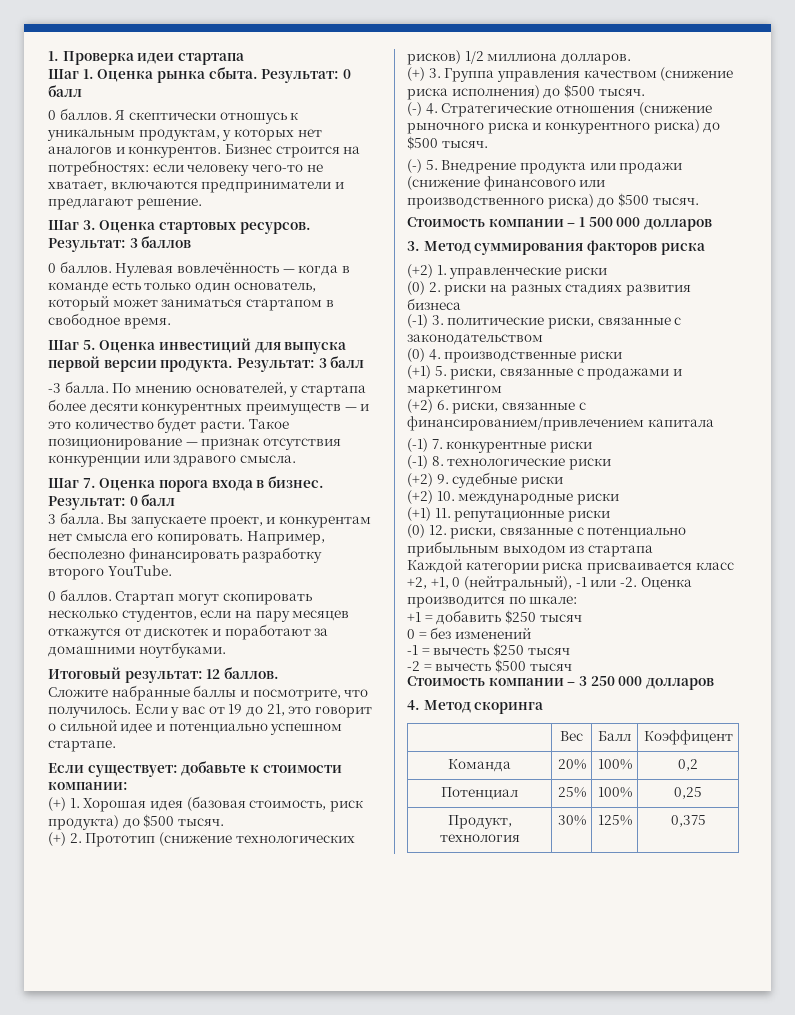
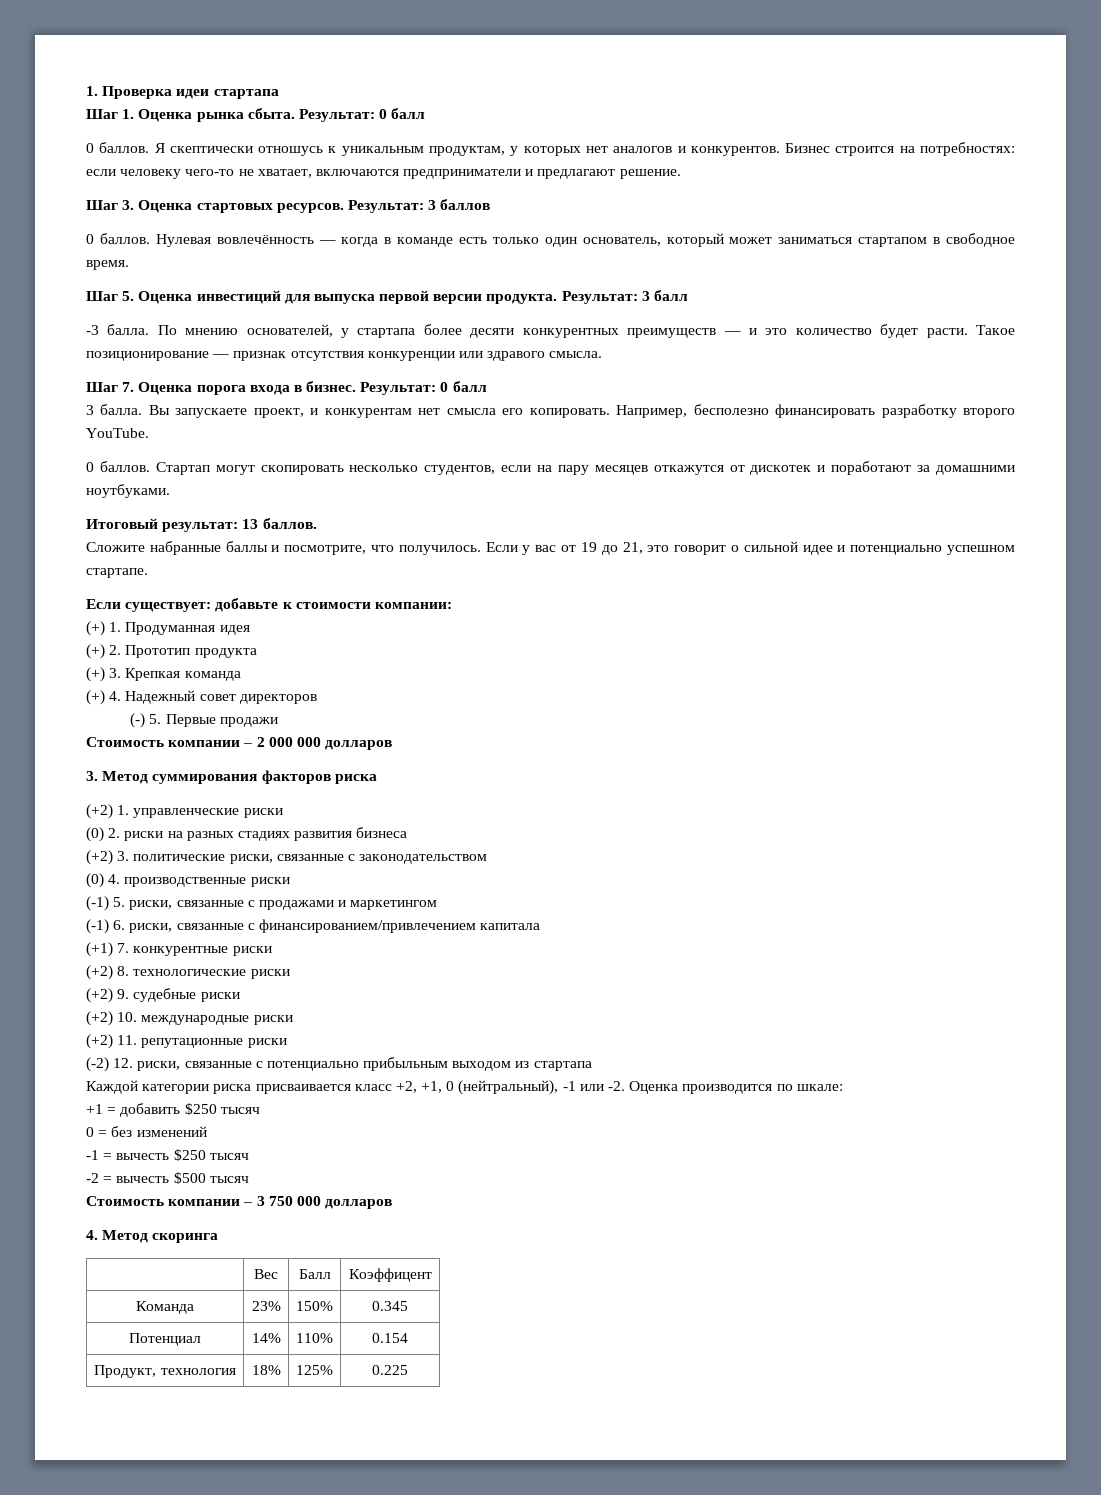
[206,669,221,679] 12 -> [242,519,259,529] 13
[83,798,147,812] Хорошая -> [125,622,216,635] Продуманная
[186,796,363,812] [48,814,224,830] [48,832,355,847] [407,50,631,65] [407,67,734,82] [407,84,645,100] [407,102,712,117] [407,119,721,134] [407,136,488,150] [407,159,683,174] [407,176,606,191] [407,193,699,209] [407,217,613,227] (базовая стоимость, риск продукта) до $500 тысяч. // (+) 2. Прототип (снижение технологических рисков) 1/2 миллиона долларов. // (+) 3. Группа управления качеством (снижение риска исполнения) до $500 тысяч. // (-) 4. Стратегические отношения (снижение рыночного риска и конкурентного риска) до $500 тысяч. // (-) 5. Внедрение продукта или продажи (снижение финансового или производственного риска) до $500 тысяч. // Стоимость компании – 1 500 -> [86,644,257,659] [86,667,241,682] [86,690,317,705] [130,713,278,728] [86,737,293,747] // (+) 2. Прототип продукта // (+) 3. Крепкая команда // (+) 4. Надежный совет директоров // (-) 5. Первые продажи // Стоимость компании – 2 000
[407,314,428,328] (-1) -> [86,850,113,865] (+2)
[407,365,431,379] (+1) -> [86,896,109,911] (-1)
[407,399,433,413] (+2) -> [86,919,109,934] (-1)
[407,438,428,452] (-1) -> [86,942,113,957] (+1)
[407,455,428,469] (-1) -> [86,965,113,980] (+2)
[407,507,431,521] (+1) -> [86,1034,113,1049] (+2)
[407,524,425,538] (0) -> [86,1057,109,1072] (-2)
[590,676,615,686] 250 -> [268,1196,293,1206] 750
[557,759,586,770] [597,759,632,770] [678,759,698,771] [441,787,518,800] [557,787,586,798] [597,787,632,798] [674,787,702,799] 20% | 100% | 0,2 // Потенциал | 25% | 100% | 0,25 -> [251,1301,281,1311] [296,1301,333,1311] [372,1301,408,1311] [129,1333,201,1346] [251,1333,281,1343] [296,1333,333,1343] [372,1333,408,1343] 23% | 150% | 0.345 // Потенциал | 14% | 110% | 0.154
[557,815,586,826] 30% -> [251,1365,281,1375] 18%
[670,815,706,827] 0,375 -> [372,1365,408,1375] 0.225

